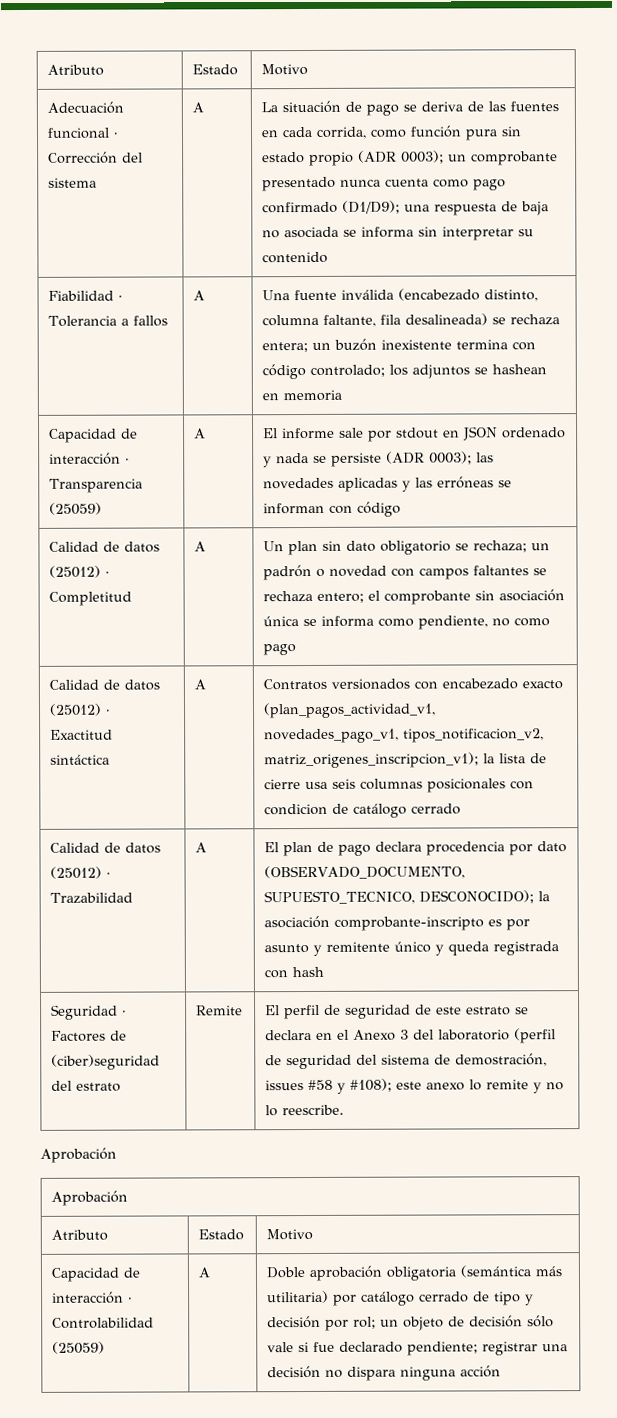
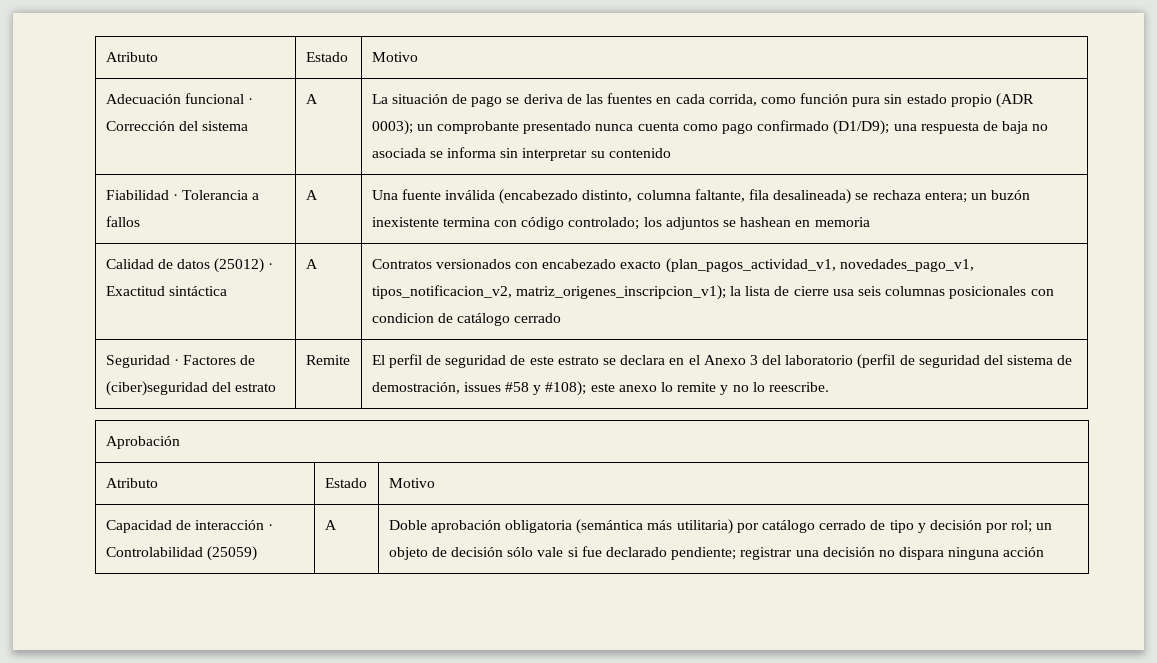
[48,428,138,443] [48,452,130,465] [48,478,143,493] [48,502,102,515] [193,428,206,439] [262,426,566,442] [262,451,494,468] [262,476,512,492] [262,501,401,517] [48,541,160,553] [48,565,110,578] [48,591,132,606] [193,541,206,552] [262,540,550,556] [262,564,547,581] [262,589,565,605] [262,615,550,630] [262,644,296,656] // Capacidad de interacción · Transparencia (25059) | A | El informe sale por stdout en JSON ordenado y nada se persiste (ADR 0003); las novedades aplicadas y las erróneas se informan con código // Calidad de datos (25012) · Completitud | A | Un plan sin dato obligatorio se rechaza; un padrón o novedad con campos faltantes se rechaza entero; el comprobante sin asociación única se informa como pendiente, no como pago -> (870, 222) none
[49,842,161,854] [49,866,111,879] [49,892,133,904] [194,842,207,853] [263,841,567,857] [263,865,465,880] [263,890,550,905] [263,915,530,931] [263,941,559,956] [263,966,324,979] // Calidad de datos (25012) · Trazabilidad | A | El plan de pago declara procedencia por dato (OBSERVADO_DOCUMENTO, SUPUESTO_TECNICO, DESCONOCIDO); la asociación comprobante-inscripto es por asunto y remitente único y queda registrada con hash -> (562, 318) none
[40,1147,117,1163] // Aprobación -> (829, 387) none

